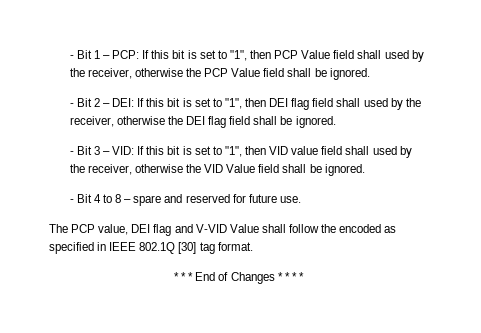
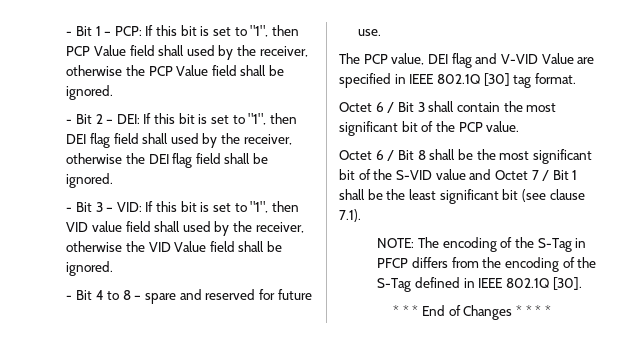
[261,224,397,233] shall follow the encoded as -> [577,57,595,64] are
(253, 246) none -> [339,101,557,113] [339,121,520,136] [339,149,592,164] [339,169,578,181] [339,189,585,204] [339,209,361,222] [377,237,587,252] [377,257,597,272] [377,277,582,292] // Octet 6 / Bit 3 shall contain the most significant bit of the PCP value. // Octet 6 / Bit 8 shall be the most significant bit of the S-VID value and Octet 7 / Bit 1 shall be the least significant bit (see clause 7.1). // NOTE: The encoding of the S-Tag in PFCP differs from the encoding of the S-Tag defined in IEEE 802.1Q [30].

